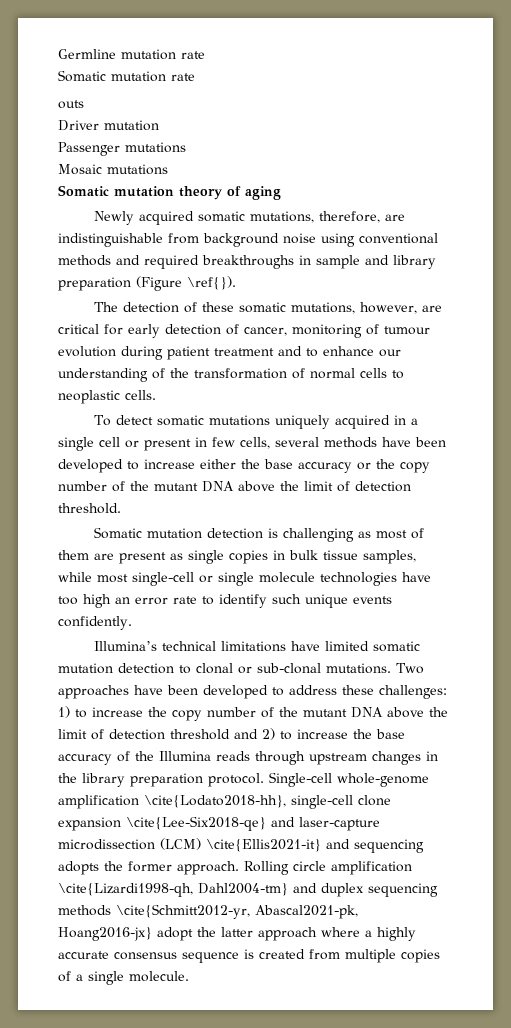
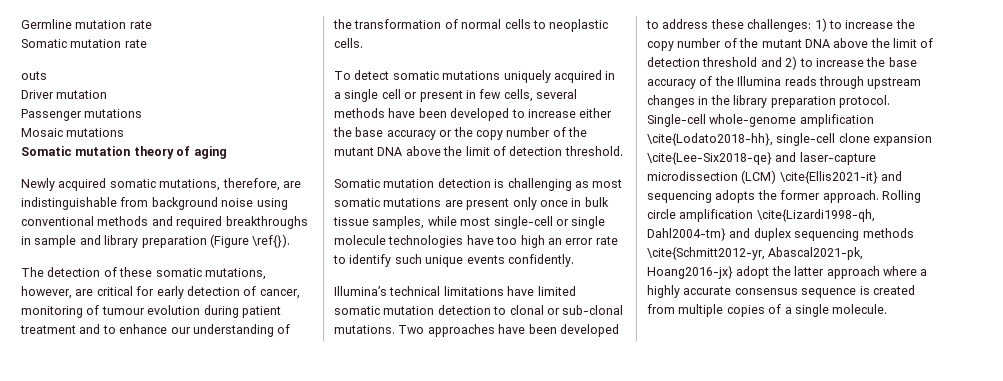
[410,528,424,539] [58,550,268,564] of them are present as single copies -> [334,197,568,210] somatic mutations are present only once

